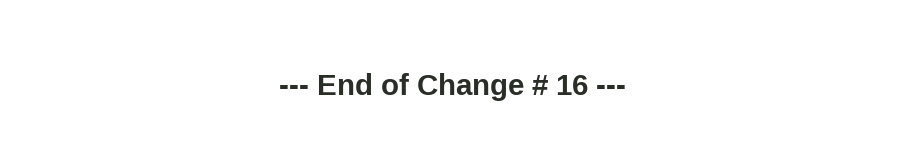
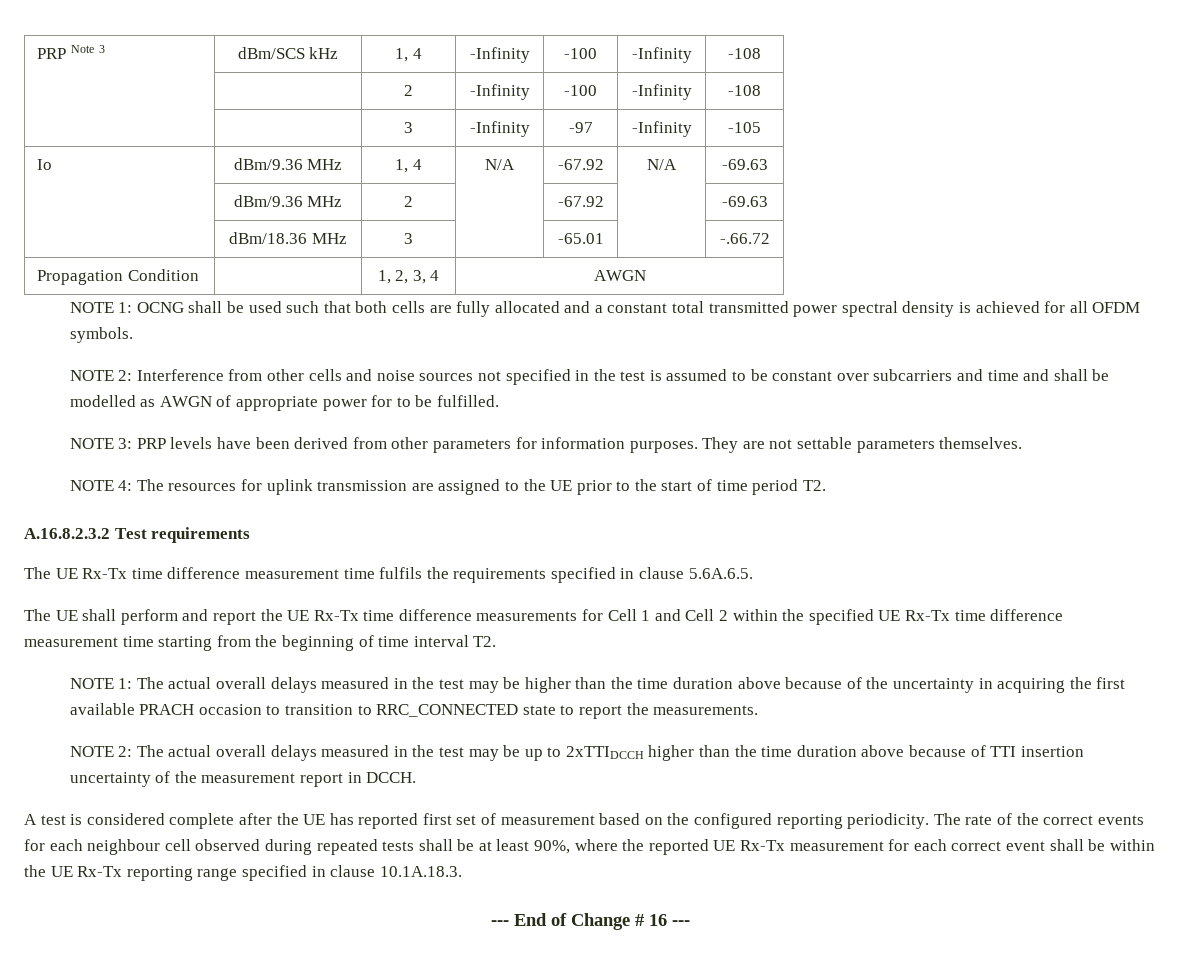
(279, 90) none -> [37,45,105,59] [237,47,339,59] [395,48,422,62] [469,47,530,63] [564,48,597,59] [631,47,692,63] [728,48,761,59] [404,85,413,96] [469,84,530,100] [564,85,597,96] [631,84,692,100] [728,85,761,96] [404,122,413,133] [469,121,530,137] [568,122,593,133] [631,121,692,137] [728,122,761,133] [37,159,53,170] [233,158,343,170] [395,159,422,173] [485,159,515,170] [557,159,604,170] [647,159,677,170] [721,159,768,170] [233,195,343,207] [404,196,413,207] [557,196,604,207] [721,196,768,207] [229,232,347,244] [404,233,413,244] [557,233,604,244] [719,233,770,244] [37,269,200,285] [377,270,440,284] [593,270,646,281] [69,301,1141,317] [69,327,133,343] [69,369,1110,385] [69,395,499,411] [69,437,1023,453] [69,479,826,495] [24,527,251,543] [24,567,753,583] [24,609,1064,625] [24,635,497,651] [69,677,1126,693] [69,703,759,719] [69,745,1084,761] [69,771,417,787] [24,813,1144,829] [24,839,1155,855] [24,865,462,881] PRP Note 3 | dBm/SCS kHz | 1, 4 | -Infinity | -100 | -Infinity | -108 // | | 2 | -Infinity | -100 | -Infinity | -108 // | | 3 | -Infinity | -97 | -Infinity | -105 // Io | dBm/9.36 MHz | 1, 4 | N/A | -67.92 | N/A | -69.63 // | dBm/9.36 MHz | 2 | | -67.92 | | -69.63 // | dBm/18.36 MHz | 3 | | -65.01 | | -.66.72 // Propagation Condition | | 1, 2, 3, 4 | AWGN // NOTE 1: OCNG shall be used such that both cells are fully allocated and a constant total transmitted power spectral density is achieved for all OFDM symbols. // NOTE 2: Interference from other cells and noise sources not specified in the test is assumed to be constant over subcarriers and time and shall be modelled as AWGN of appropriate power for to be fulfilled. // NOTE 3: PRP levels have been derived from other parameters for information purposes. They are not settable parameters themselves. // NOTE 4: The resources for uplink transmission are assigned to the UE prior to the start of time period T2. // A.16.8.2.3.2 Test requirements // The UE Rx-Tx time difference measurement time fulfils the requirements specified in clause 5.6A.6.5. // The UE shall perform and report the UE Rx-Tx time difference measurements for Cell 1 and Cell 2 within the specified UE Rx-Tx time difference measurement time starting from the beginning of time interval T2. // NOTE 1: The actual overall delays measured in the test may be higher than the time duration above because of the uncertainty in acquiring the first available PRACH occasion to transition to RRC_CONNECTED state to report the measurements. // NOTE 2: The actual overall delays measured in the test may be up to 2xTTIDCCH higher than the time duration above because of TTI insertion uncertainty of the measurement report in DCCH. // A test is considered complete after the UE has reported first set of measurement based on the configured reporting periodicity. The rate of the correct events for each neighbour cell observed during repeated tests shall be at least 90%, where the reported UE Rx-Tx measurement for each correct event shall be within the UE Rx-Tx reporting range specified in clause 10.1A.18.3. //

